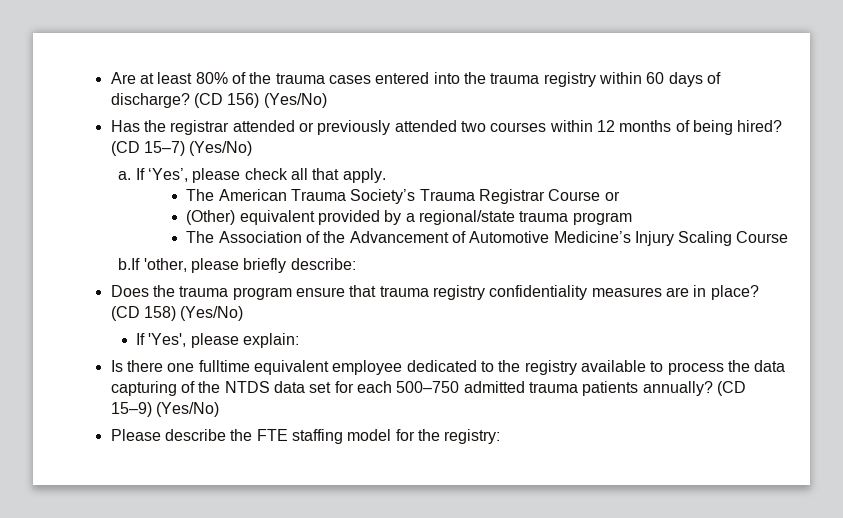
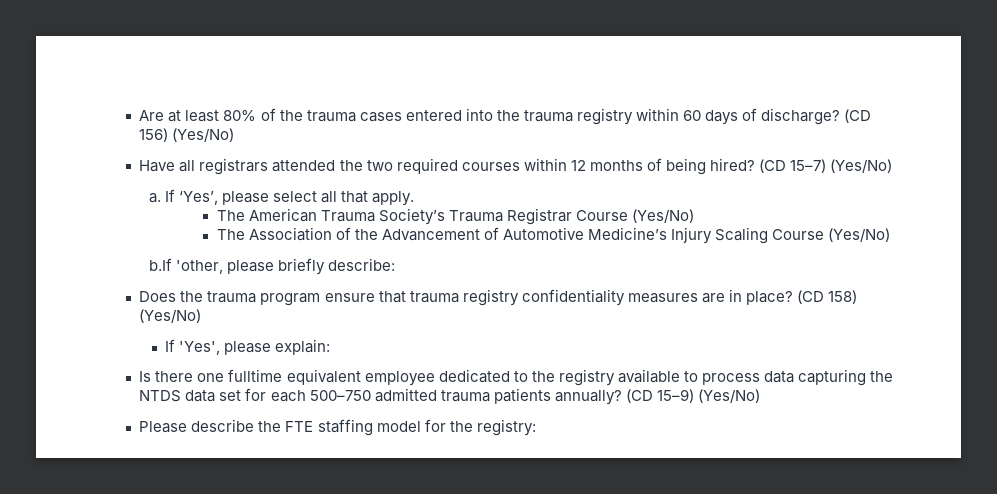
[110,120,487,135] Has the registrar attended or previously attended two -> [139,158,458,175] Have all registrars attended the two required
[244,168,288,180] check -> [272,191,317,202] select
[604,191,620,201] [186,210,632,225] or // (Other) equivalent provided by a regional/state trauma program -> [632,209,695,223] (Yes/No)
(789, 237) none -> [828,228,891,242] (Yes/No)
[727,360,750,372] the -> (760, 379) none
[181,381,196,393] of -> (867, 377) none

